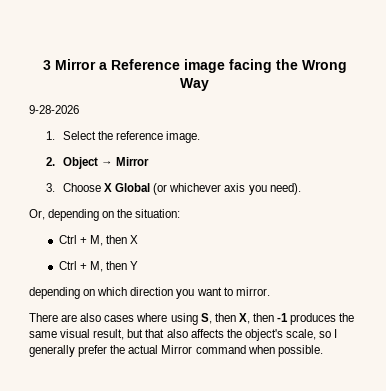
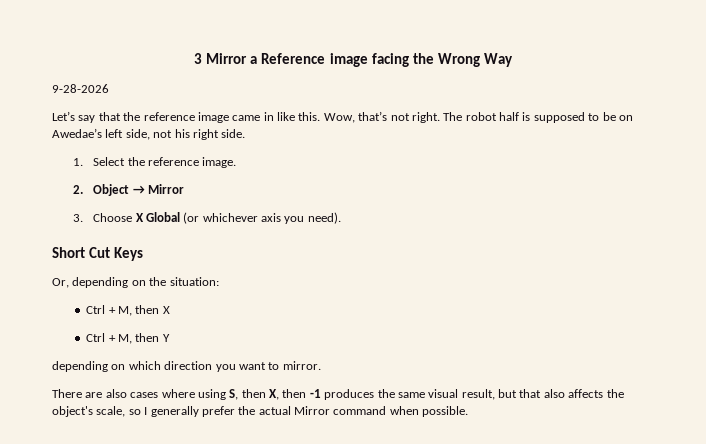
(79, 109) none -> [52,111,633,123] [52,128,246,140] // Let’s say that the reference image came in like this. Wow, that’s not right. The robot half is supposed to be on Awedae’s left side, not his right side.
(301, 189) none -> [52,247,143,261] // Short Cut Keys

